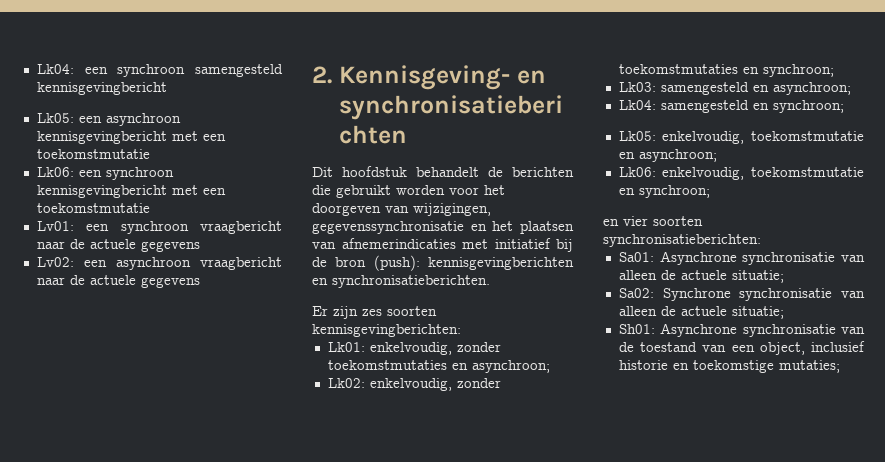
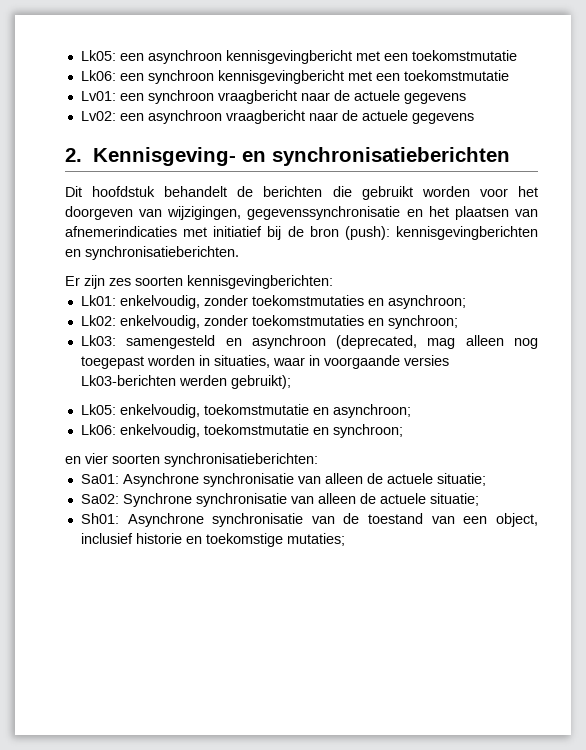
[36,64,283,77] [36,82,167,95] Lk04: een synchroon samengesteld kennisgevingbericht // -> (80, 55) none
[772,82,851,95] [618,100,844,113] asynchroon; // Lk04: samengesteld en synchroon; -> [251,335,538,349] [80,355,449,369] [80,375,291,389] asynchroon (deprecated, mag alleen nog toegepast worden in situaties, waar in voorgaande versies Lk03-berichten werden gebruikt);

